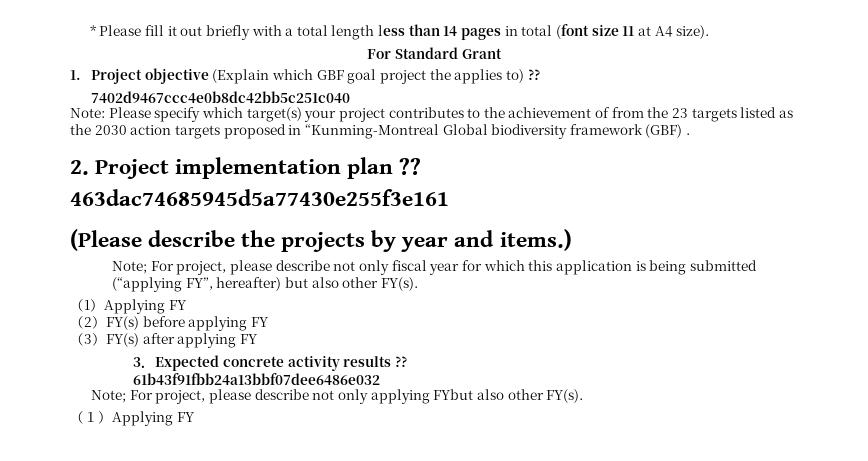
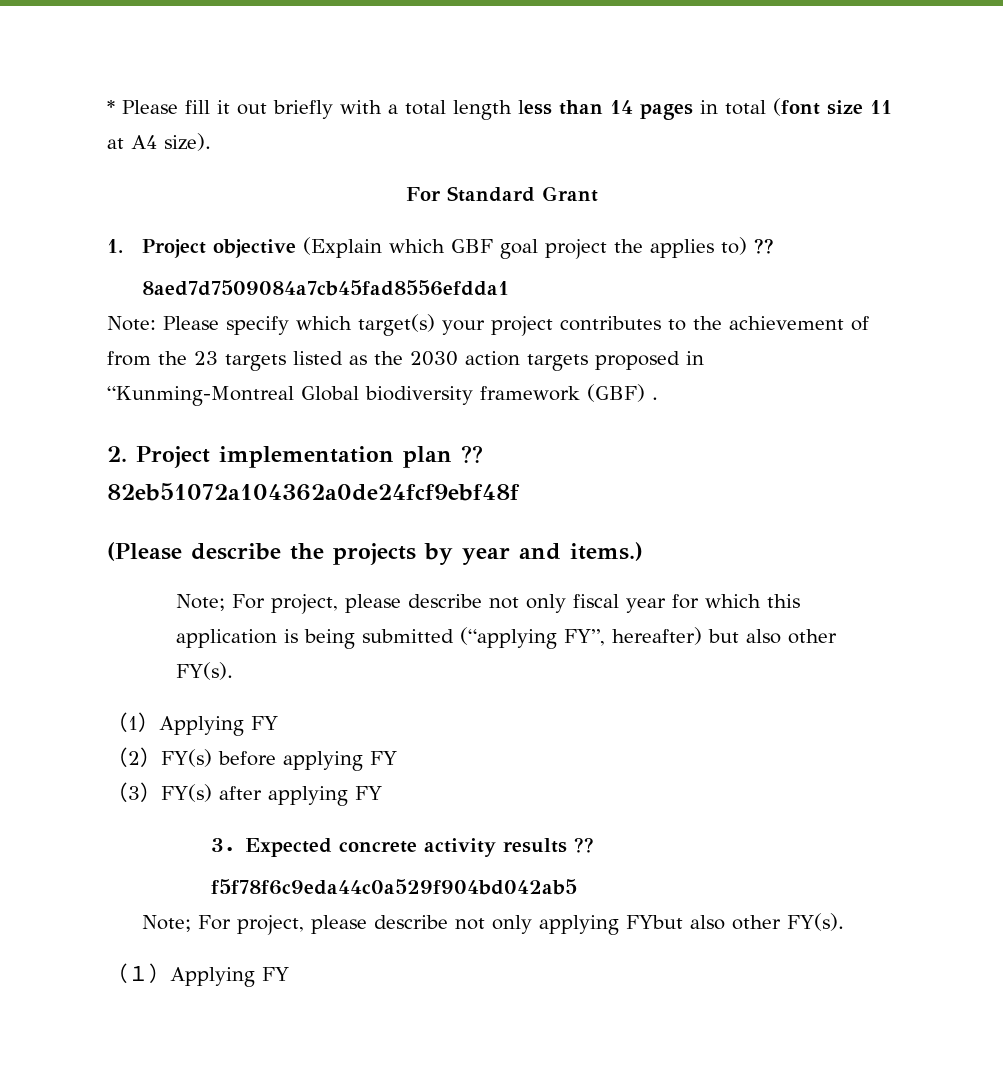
[91,91,351,103] 7402d9467ccc4e0b8dc42bb5c251c040 -> [141,280,509,296] 8aed7d7509084a7cb45fad8556efdda1
[70,189,449,206] 463dac74685945d5a77430e255f3e161 -> [107,483,520,501] 82eb51072a104362a0de24fcf9ebf48f
[133,373,381,385] 61b43f91fbb24a13bbf07dee6486e032 -> [210,879,577,895] f5f78f6c9eda44c0a529f904bd042ab5

